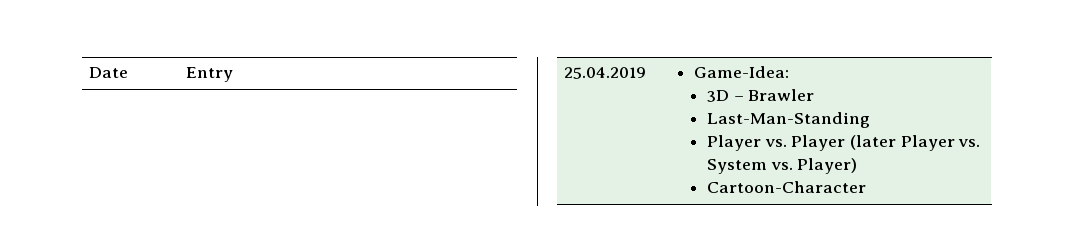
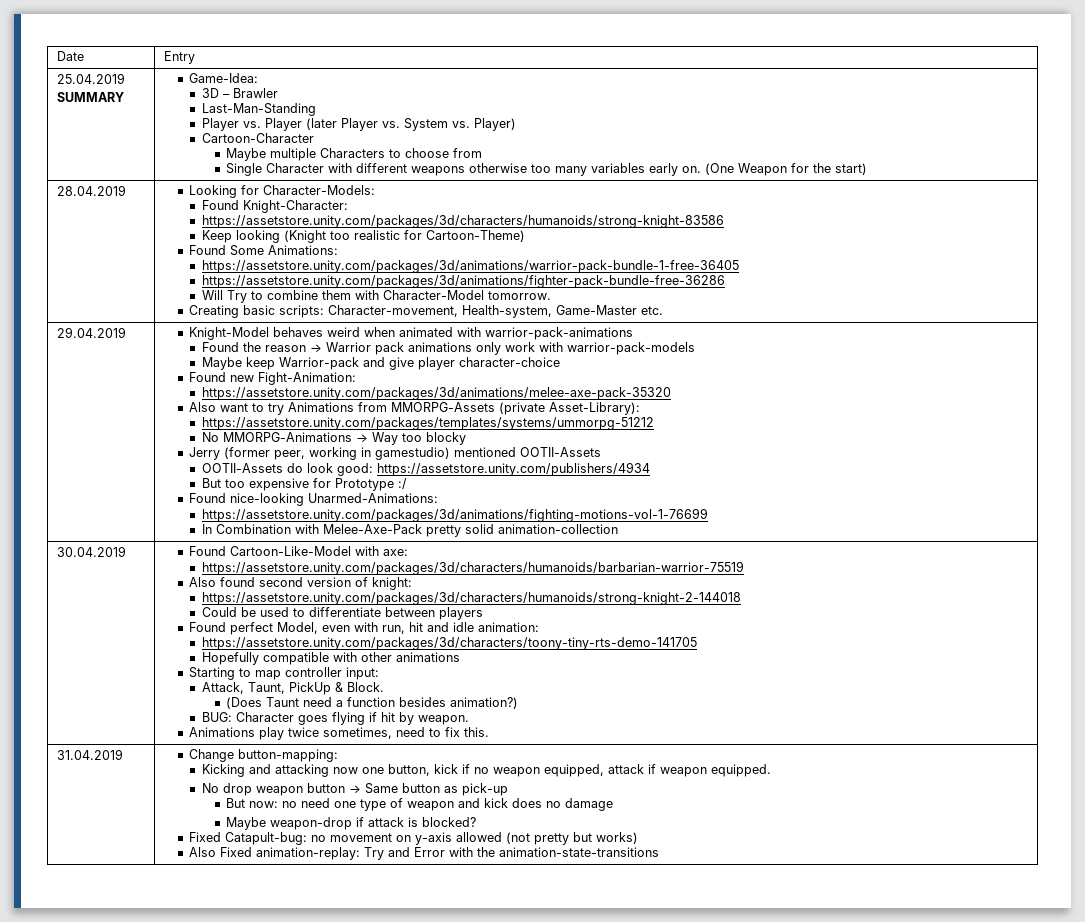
(647, 73) none -> [56,92,124,102] // SUMMARY
(866, 187) none -> [226,148,483,161] [226,163,868,176] [56,185,126,196] [189,185,376,198] [201,200,348,213] [201,215,724,228] [201,230,525,243] [189,245,339,256] [201,260,739,273] [201,275,725,288] [201,290,551,303] [189,305,664,318] [56,327,126,338] [189,327,634,340] [201,342,695,355] [201,357,560,370] [189,372,357,385] [201,387,671,400] [189,402,641,415] [201,417,654,430] [201,432,466,445] [189,447,602,460] [201,462,650,476] [201,478,407,491] [189,493,439,506] [201,508,708,522] [201,524,618,537] [56,546,126,557] [189,546,409,556] [201,561,744,575] [189,577,413,590] [201,592,741,605] [201,607,483,620] [189,622,540,635] [201,637,697,650] [201,652,460,665] [189,667,380,680] [201,682,384,695] [226,697,519,709] [201,712,469,725] [189,727,490,740] [56,749,123,760] [189,749,339,762] [201,764,771,777] [201,783,508,796] [226,798,614,811] [226,817,477,830] [189,832,639,845] [189,847,660,860] // Maybe multiple Characters to choose from // Single Character with different weapons otherwise too many variables early on. (One Weapon for the start) // 28.04.2019 | Looking for Character-Models: // Found Knight-Character: // https://assetstore.unity.com/packages/3d/characters/humanoids/strong-knight-83586 // Keep looking (Knight too realistic for Cartoon-Theme) // Found Some Animations: // https://assetstore.unity.com/packages/3d/animations/warrior-pack-bundle-1-free-36405 // https://assetstore.unity.com/packages/3d/animations/fighter-pack-bundle-free-36286 // Will Try to combine them with Character-Model tomorrow. // Creating basic scripts: Character-movement, Health-system, Game-Master etc. // 29.04.2019 | Knight-Model behaves weird when animated with warrior-pack-animations // Found the reason → Warrior pack animations only work with warrior-pack-models // Maybe keep Warrior-pack and give player character-choice // Found new Fight-Animation: // https://assetstore.unity.com/packages/3d/animations/melee-axe-pack-35320 // Also want to try Animations from MMORPG-Assets (private Asset-Library): // https://assetstore.unity.com/packages/templates/systems/ummorpg-51212 // No MMORPG-Animations → Way too blocky // Jerry (former peer, working in gamestudio) mentioned OOTII-Assets // OOTII-Assets do look good: https://assetstore.unity.com/publishers/4934 // But too expensive for Prototype :/ // Found nice-looking Unarmed-Animations: // https://assetstore.unity.com/packages/3d/animations/fighting-motions-vol-1-76699 // In Combination with Melee-Axe-Pack pretty solid animation-collection // 30.04.2019 | Found Cartoon-Like-Model with axe: // https://assetstore.unity.com/packages/3d/characters/humanoids/barbarian-warrior-75519 // Also found second version of knight: // https://assetstore.unity.com/packages/3d/characters/humanoids/strong-knight-2-144018 // Could be used to differentiate between players // Found perfect Model, even with run, hit and idle animation: // https://assetstore.unity.com/packages/3d/characters/toony-tiny-rts-demo-141705 // Hopefully compatible with other animations // Starting to map controller input: // Attack, Taunt, PickUp & Block. // (Does Taunt need a function besides animation?) // BUG: Character goes flying if hit by weapon. // Animations play twice sometimes, need to fix this. // 31.04.2019 | Change button-mapping: // Kicking and attacking now one button, kick if no weapon equipped, attack if weapon equipped. // No drop weapon button → Same button as pick-up // But now: no need one type of weapon and kick does no damage // Maybe weapon-drop if attack is blocked? // Fixed Catapult-bug: no movement on y-axis allowed (not pretty but works) // Also Fixed animation-replay: Try and Error with the animation-state-transitions

